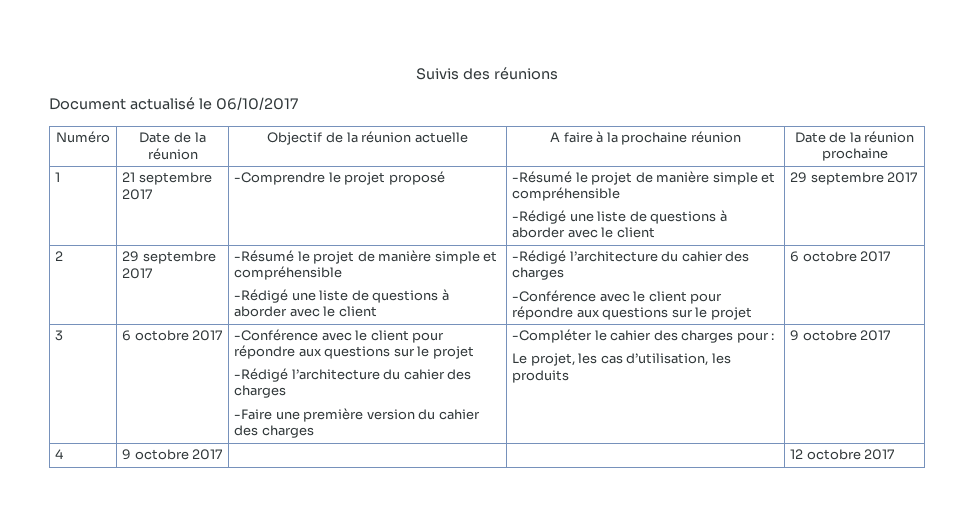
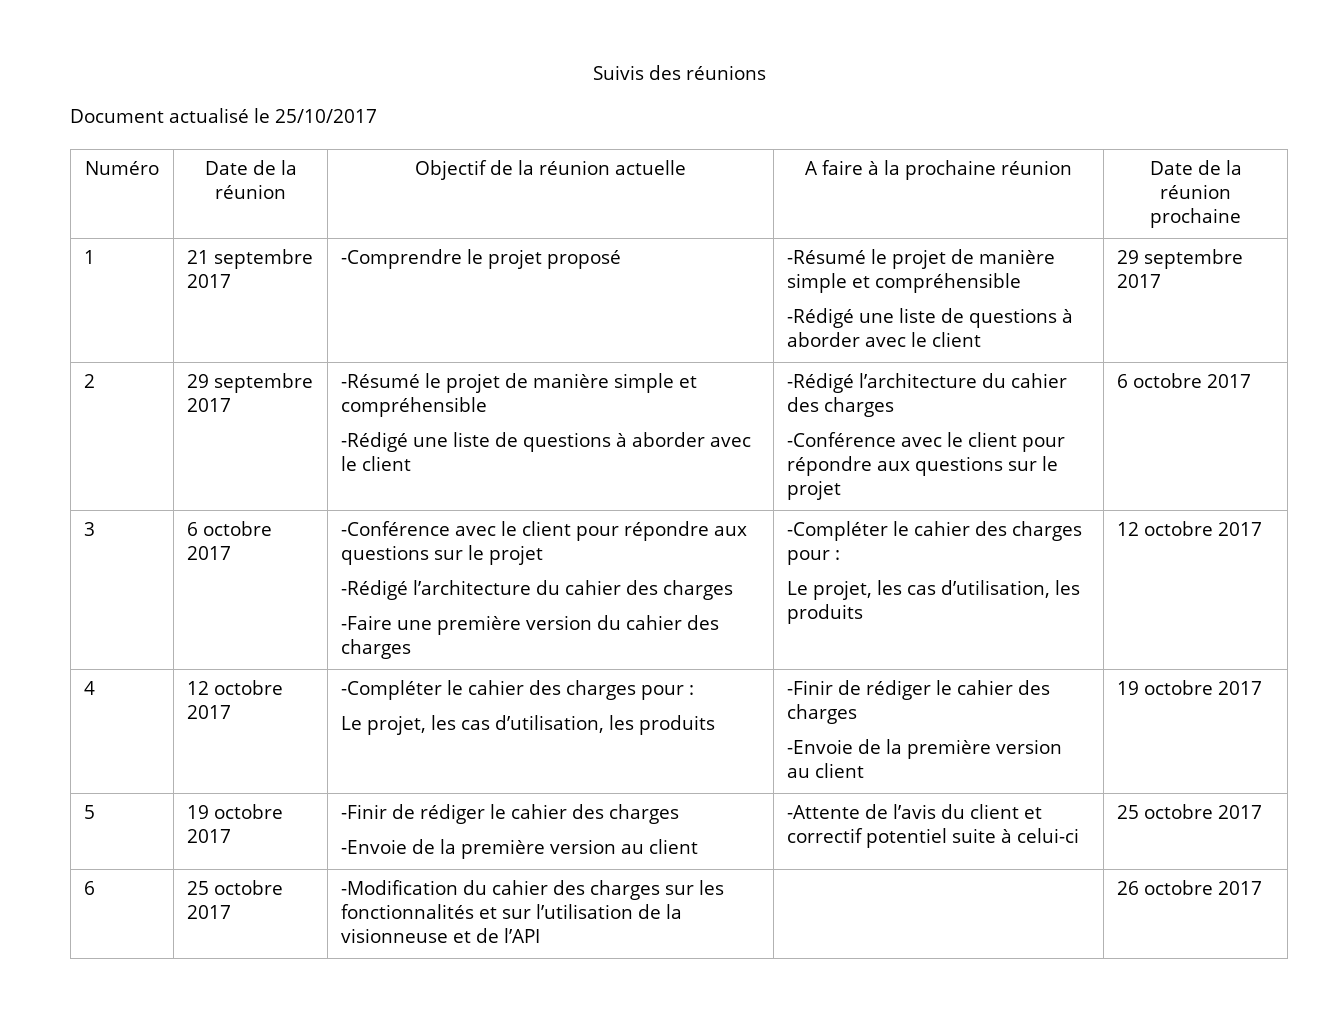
[215,97,298,110] 06/10/2017 -> [275,109,377,123] 25/10/2017
[790,330,800,341] 9 -> [1117,522,1140,536] 12
[122,449,223,460] [790,449,804,459] 9 octobre 2017 | | | 12 -> [187,680,284,695] [187,705,232,719] [341,680,695,700] [341,715,716,735] [787,680,1051,700] [787,704,858,724] [787,739,1063,759] [787,763,865,778] [1117,680,1263,695] [84,805,96,819] [187,804,284,819] [187,829,232,843] [341,804,680,824] [341,839,699,859] [787,804,1043,819] [787,828,1080,848] [1117,804,1263,819] [84,881,96,895] [187,880,284,895] [187,905,232,919] [341,880,725,900] [341,904,683,919] [341,928,541,943] [1117,881,1140,895] 12 octobre 2017 | -Compléter le cahier des charges pour : // Le projet, les cas d’utilisation, les produits | -Finir de rédiger le cahier des charges // -Envoie de la première version au client | 19 octobre 2017 // 5 | 19 octobre 2017 | -Finir de rédiger le cahier des charges // -Envoie de la première version au client | -Attente de l’avis du client et correctif potentiel suite à celui-ci | 25 octobre 2017 // 6 | 25 octobre 2017 | -Modification du cahier des charges sur les fonctionnalités et sur l’utilisation de la visionneuse et de l’API | | 26

